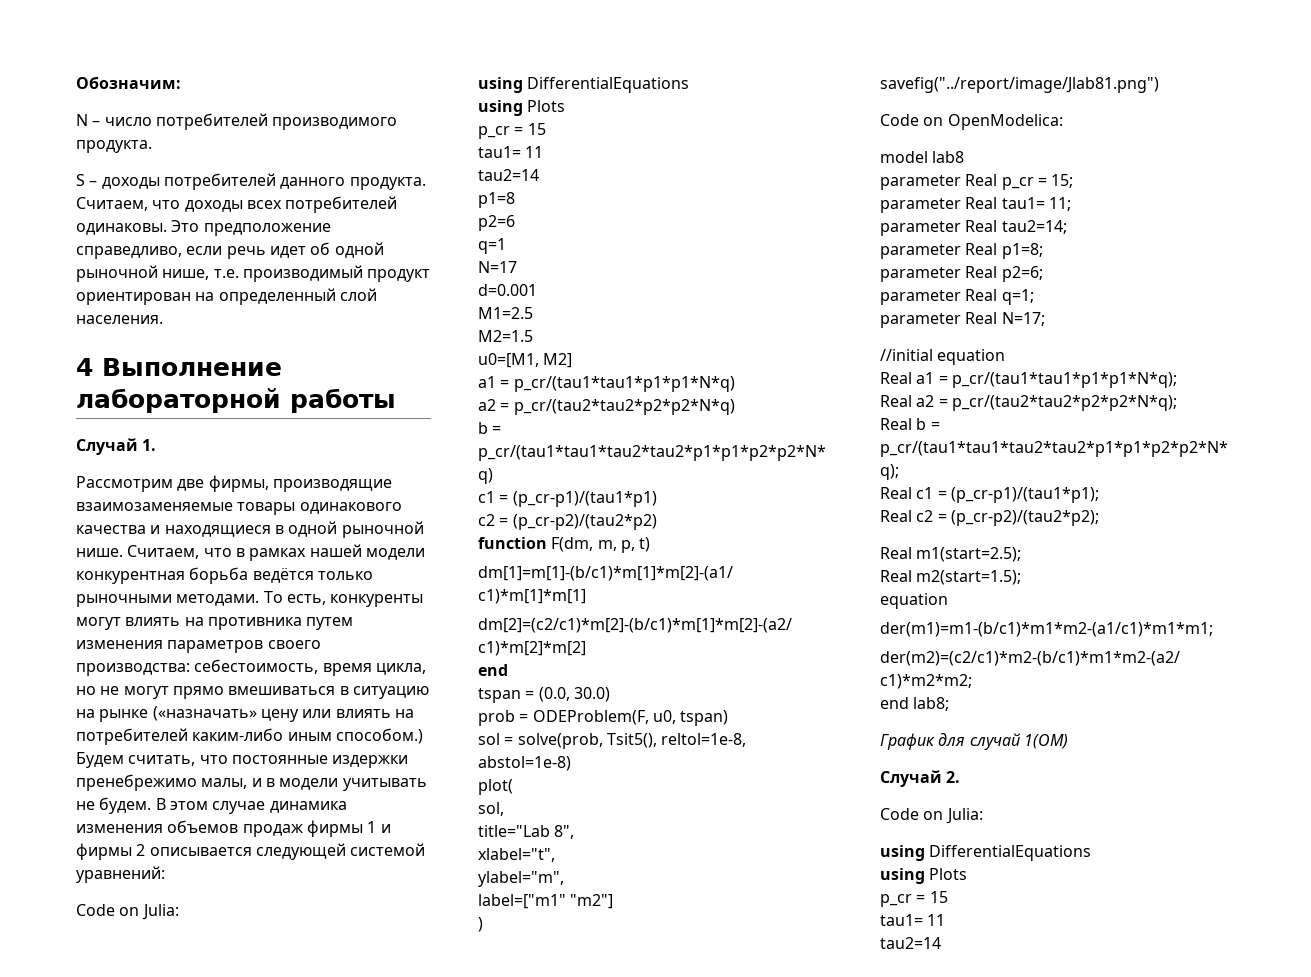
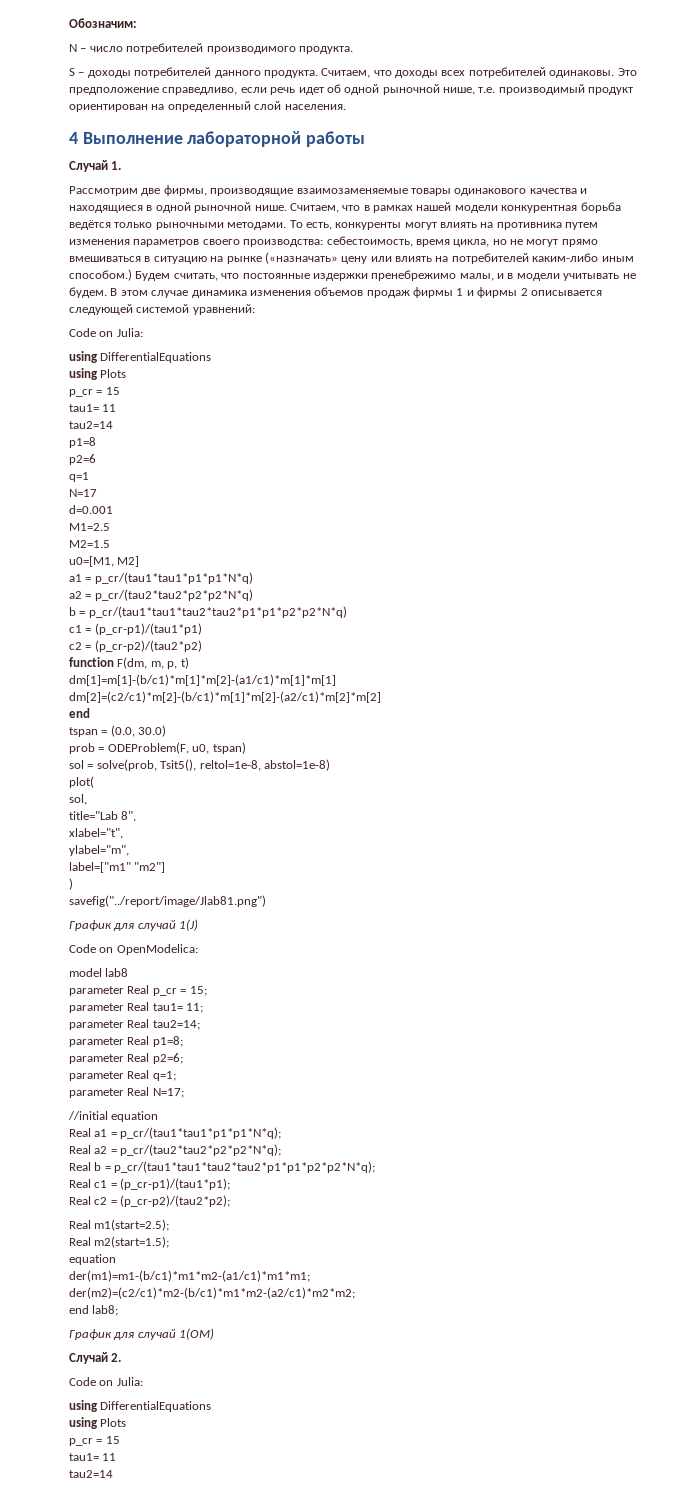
(1159, 85) none -> [69,919,199,931] // График для случай 1(J)

